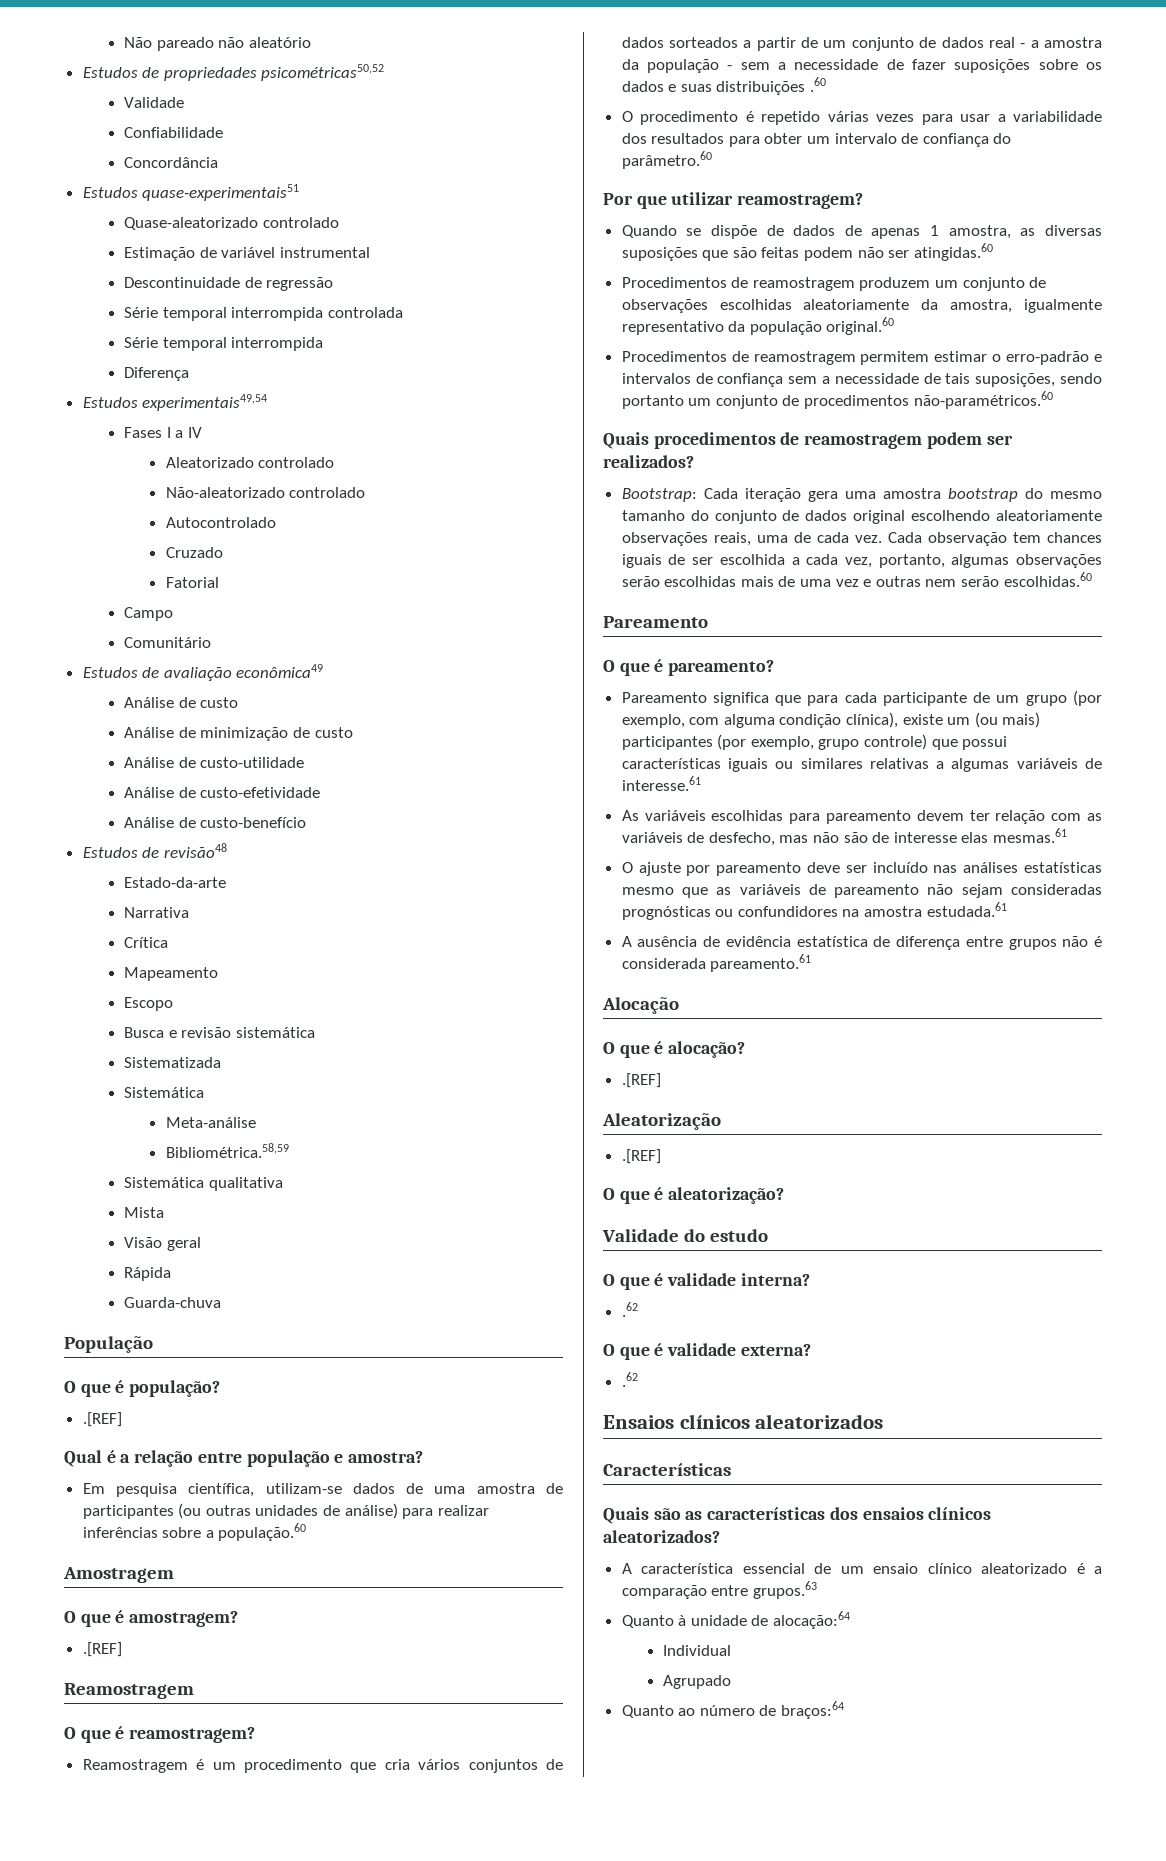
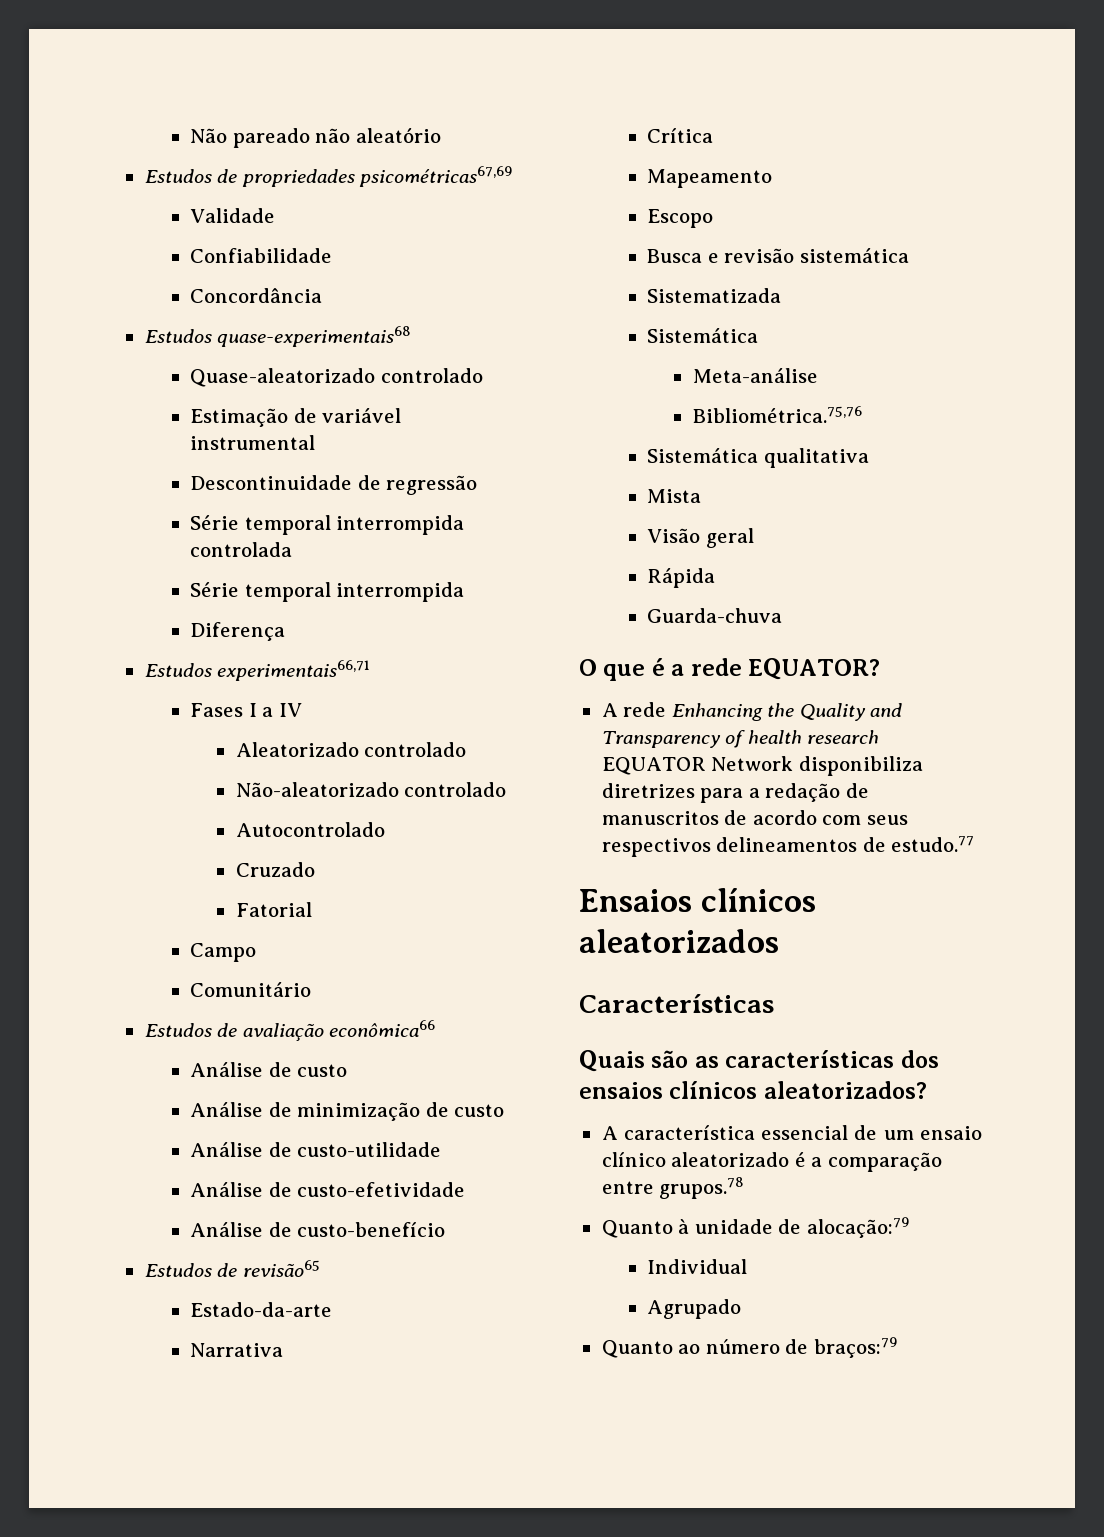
[261,64,385,81] psicométricas50,52 -> [359,166,514,187] psicométricas67,69
[142,184,300,201] quase-experimentais51 -> [217,326,412,347] quase-experimentais68
[142,394,268,411] experimentais49,54 -> [217,660,371,681] experimentais66,71
[236,664,324,678] econômica49 -> [329,1020,436,1037] econômica66
[163,843,227,858] revisão48 -> [242,1260,320,1277] revisão65
[165,1143,289,1158] Bibliométrica.58,59 -> [692,406,862,423] Bibliométrica.75,76
[64,1336,153,1353] [64,1380,221,1397] [82,1412,122,1427] [64,1450,424,1467] [82,1483,564,1497] [82,1503,489,1519] [82,1523,307,1541] [63,1567,174,1583] [64,1610,239,1627] [82,1642,122,1657] [64,1683,194,1699] [64,1726,256,1743] [82,1759,564,1773] [621,37,1102,51] [621,59,1102,73] [621,77,827,95] [621,111,1102,125] [621,133,1012,147] [621,151,712,169] [603,192,864,209] [621,225,1102,239] [621,243,993,261] [621,277,1047,291] [621,299,1102,313] [621,317,895,335] [621,351,1102,365] [621,373,1102,387] [621,391,1053,409] [603,432,1013,449] [603,455,694,468] [621,488,1102,502] [621,510,1102,524] [621,532,1102,546] [621,554,1102,568] [621,572,1092,587] [603,616,708,628] [603,659,775,676] [621,690,1102,706] [621,712,1041,728] [621,734,1008,750] [621,758,1102,772] [621,776,701,791] [621,810,1102,824] [621,828,1068,846] [621,862,1102,876] [621,884,1102,898] [621,902,1007,920] [621,936,1102,950] [621,954,812,972] [602,997,679,1014] [603,1041,746,1058] [621,1073,661,1088] [602,1113,721,1130] [621,1149,661,1164] [603,1187,785,1204] [602,1229,769,1242] [603,1273,810,1290] [621,1302,638,1317] [603,1343,811,1360] [621,1372,638,1387] // População // O que é população? // .[REF] // Qual é a relação entre população e amostra? // Em pesquisa científica, utilizam-se dados de uma amostra de participantes (ou outras unidades de análise) para realizar inferências sobre a população.60 // Amostragem // O que é amostragem? // .[REF] // Reamostragem // O que é reamostragem? // Reamostragem é um procedimento que cria vários conjuntos de dados sorteados a partir de um conjunto de dados real - a amostra da população - sem a necessidade de fazer suposições sobre os dados e suas distribuições .60 // O procedimento é repetido várias vezes para usar a variabilidade dos resultados para obter um intervalo de confiança do parâmetro.60 // Por que utilizar reamostragem? // Quando se dispõe de dados de apenas 1 amostra, as diversas suposições que são feitas podem não ser atingidas.60 // Procedimentos de reamostragem produzem um conjunto de observações escolhidas aleatoriamente da amostra, igualmente representativo da população original.60 // Procedimentos de reamostragem permitem estimar o erro-padrão e intervalos de confiança sem a necessidade de tais suposições, sendo portanto um conjunto de procedimentos não-paramétricos.60 // Quais procedimentos de reamostragem podem ser realizados? // Bootstrap: Cada iteração gera uma amostra bootstrap do mesmo tamanho do conjunto de dados original escolhendo aleatoriamente observações reais, uma de cada vez. Cada observação tem chances iguais de ser escolhida a cada vez, portanto, algumas observações serão escolhidas mais de uma vez e outras nem serão escolhidas.60 // Pareamento // O que é pareamento? // Pareamento significa que para cada participante de um grupo (por exemplo, com alguma condição clínica), existe um (ou mais) participantes (por exemplo, grupo controle) que possui características iguais ou similares relativas a algumas variáveis de interesse.61 // As variáveis escolhidas para pareamento devem ter relação com as variáveis de desfecho, mas não são de interesse elas mesmas.61 // O ajuste por pareamento deve ser incluído nas análises estatísticas mesmo que as variáveis de pareamento não sejam consideradas prognósticas ou confundidores na amostra estudada.61 // A ausência de evidência estatística de diferença entre grupos não é considerada pareamento.61 // Alocação // O que é alocação? // .[REF] // Aleatorização // .[REF] // O que é aleatorização? // Validade do estudo // O que é validade interna? // .62 // O que é validade externa? // .62 -> [579,658,881,681] [601,702,903,721] [601,730,880,748] [601,756,923,776] [601,783,869,803] [601,810,908,825] [601,836,975,857] // O que é a rede EQUATOR? // A rede Enhancing the Quality and Transparency of health research EQUATOR Network disponibiliza diretrizes para a redação de manuscritos de acordo com seus respectivos delineamentos de estudo.77
[752,1581,817,1599] grupos.63 -> [659,1177,745,1199] grupos.78
[773,1611,851,1629] alocação:64 -> [806,1217,910,1238] alocação:79
[781,1701,845,1719] braços:64 -> [813,1337,898,1358] braços:79

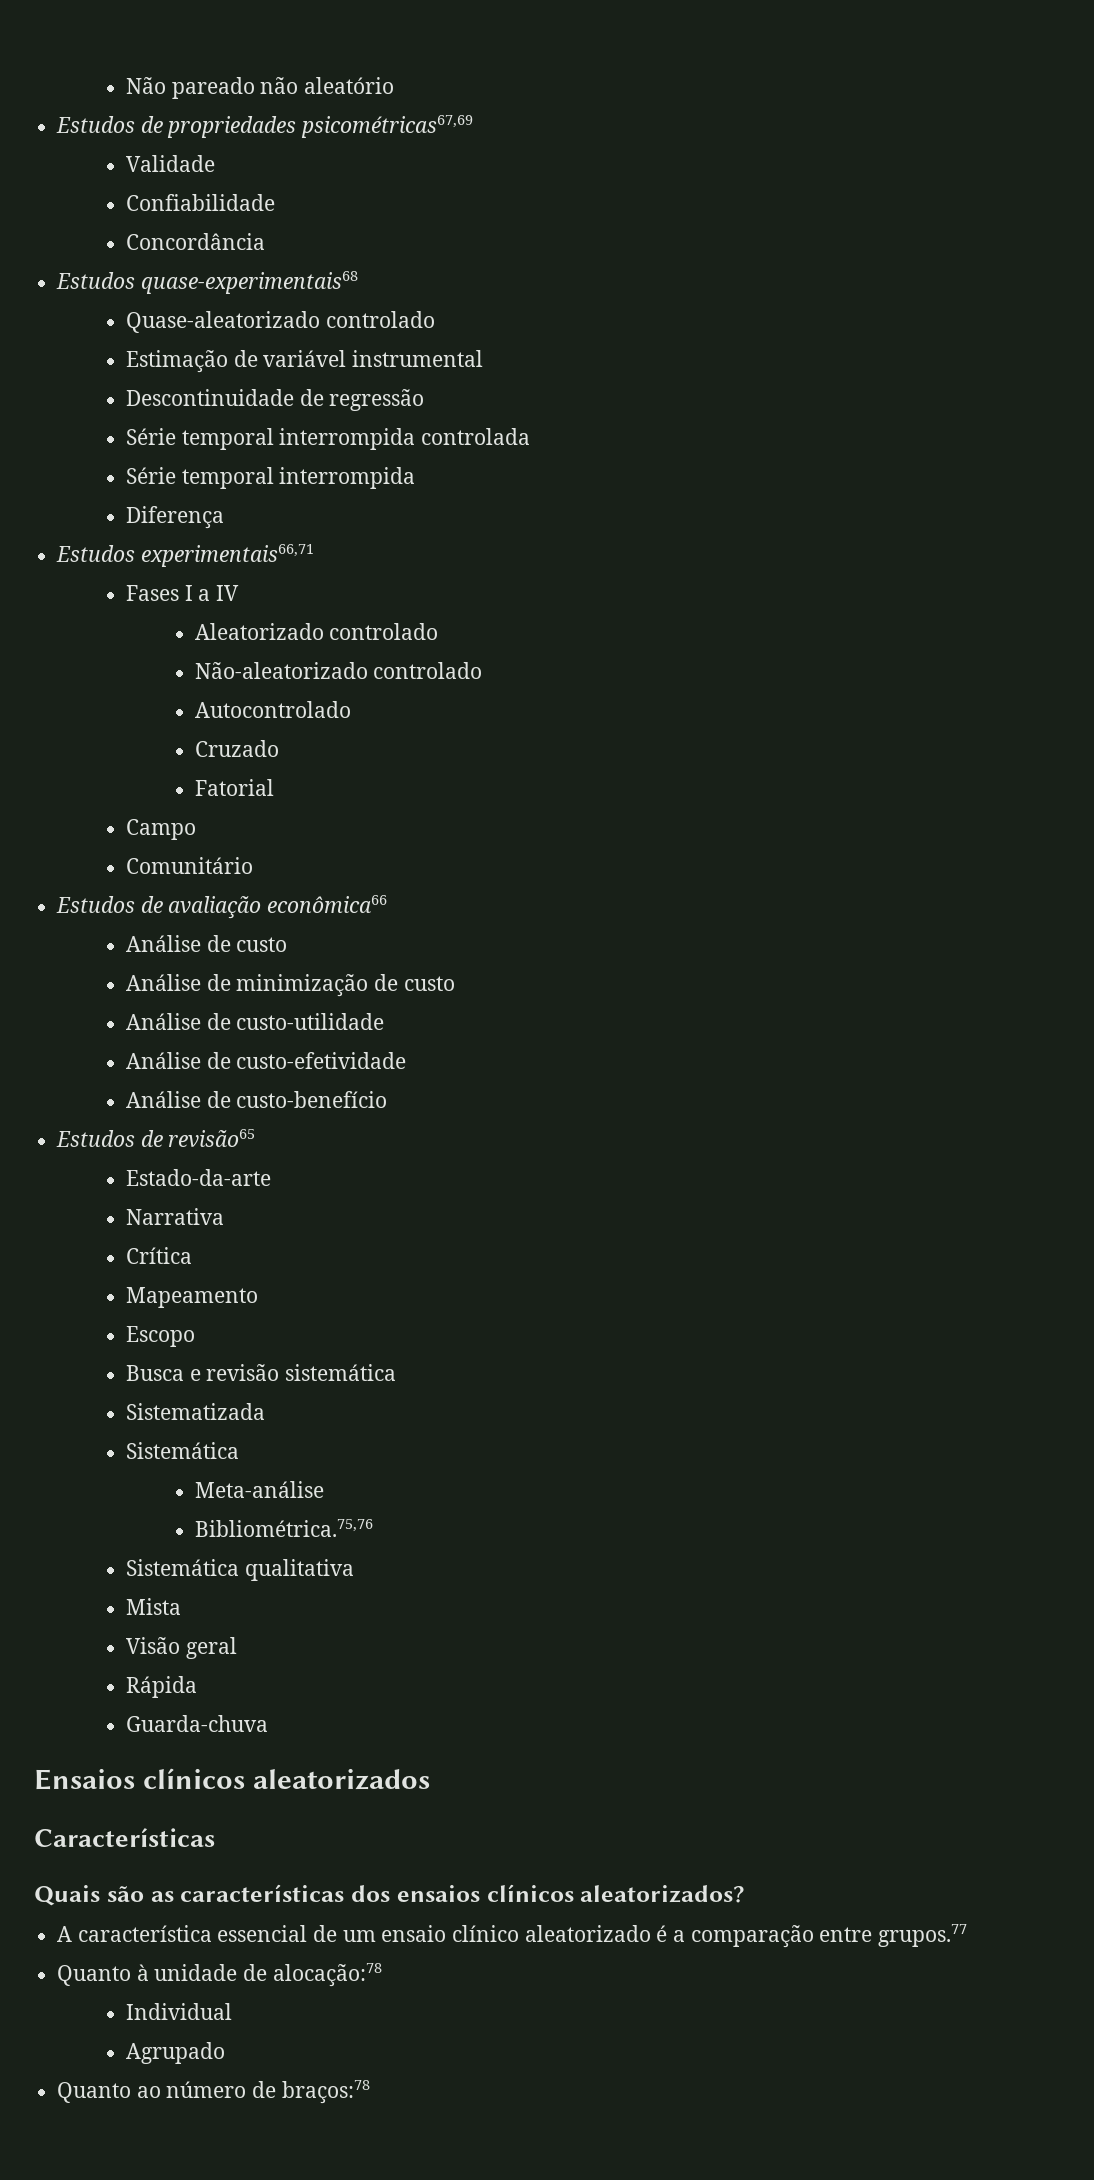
[579,658,881,681] [601,702,903,721] [601,730,880,748] [601,756,923,776] [601,783,869,803] [601,810,908,825] [601,836,975,857] // O que é a rede EQUATOR? // A rede Enhancing the Quality and Transparency of health research EQUATOR Network disponibiliza diretrizes para a redação de manuscritos de acordo com seus respectivos delineamentos de estudo.77 -> (268, 1723) none
[659,1177,745,1199] grupos.78 -> [878,1924,968,1947] grupos.77
[806,1217,910,1238] alocação:79 -> [272,1963,382,1987] alocação:78
[813,1337,898,1358] braços:79 -> [281,2080,370,2104] braços:78

